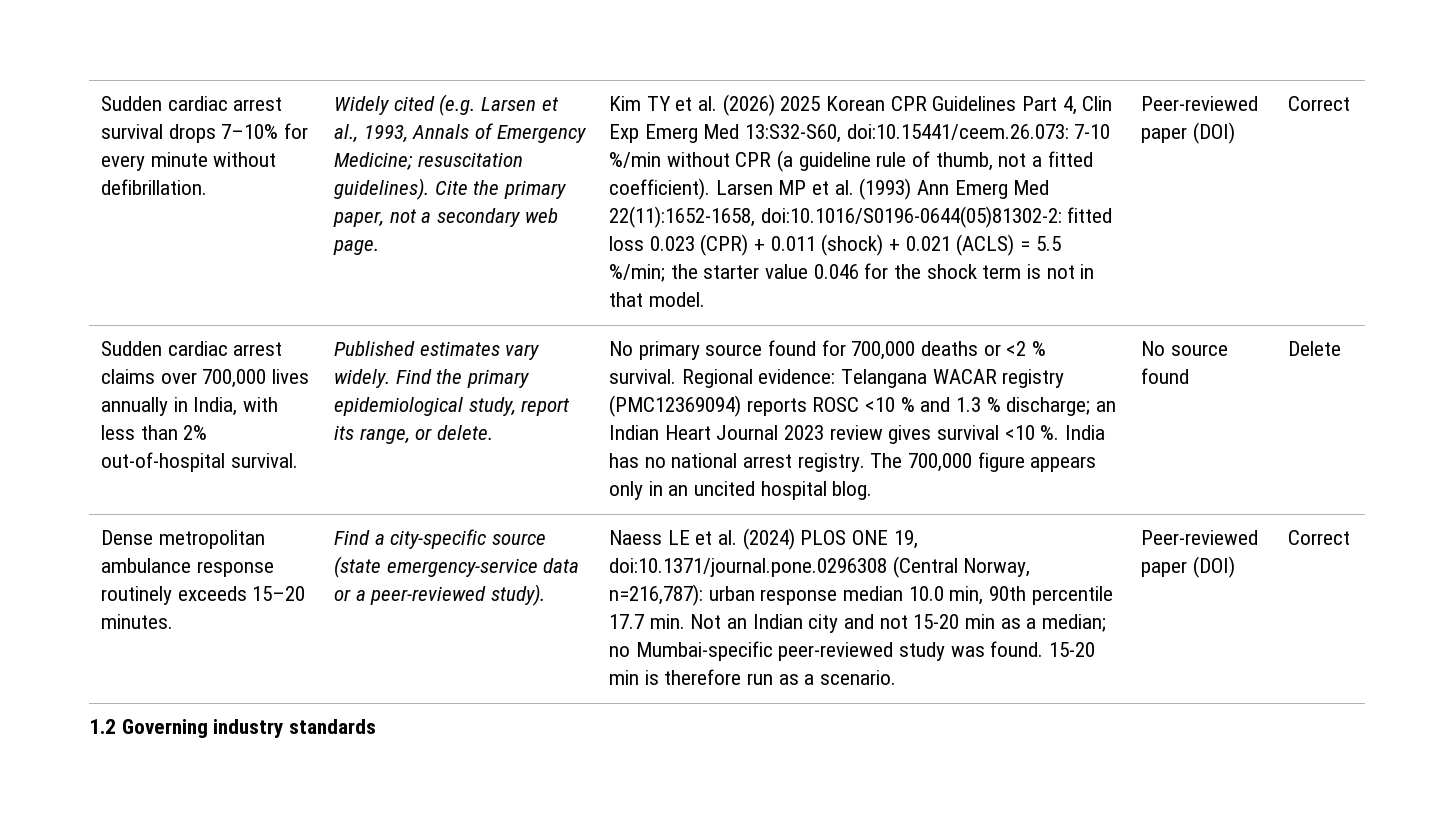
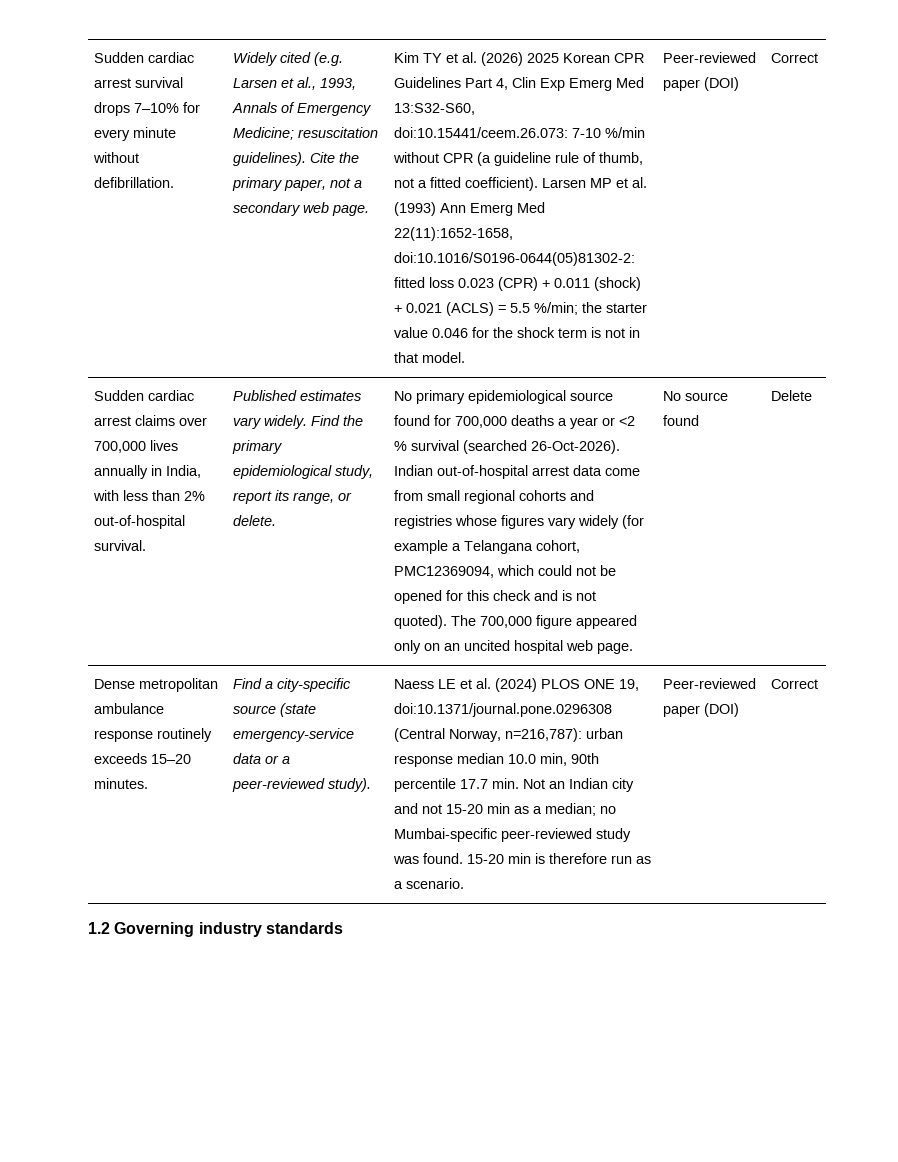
(700, 350) none -> [468,390,567,404] epidemiological
(979, 348) none -> [558,417,599,429] a year
[609,369,1065,388] [609,395,1117,417] [609,425,1106,444] [609,452,1097,472] [609,481,663,500] survival. Regional evidence: Telangana WACAR registry (PMC12369094) reports ROSC <10 % and 1.3 % discharge; an Indian Heart Journal 2023 review gives survival <10 %. India has no national arrest registry. The 700,000 figure appears only in -> [411,440,621,454] [394,465,641,479] [394,490,595,504] [394,515,645,529] [394,540,581,554] [394,565,617,578] [394,590,597,604] [394,615,638,629] [394,640,441,654] survival (searched 26-Oct-2026). Indian out-of-hospital arrest data come from small regional cohorts and registries whose figures vary widely (for example a Telangana cohort, PMC12369094, which could not be opened for this check and is not quoted). The 700,000 figure appeared only on
[832,481,873,500] blog. -> [566,640,634,654] web page.

